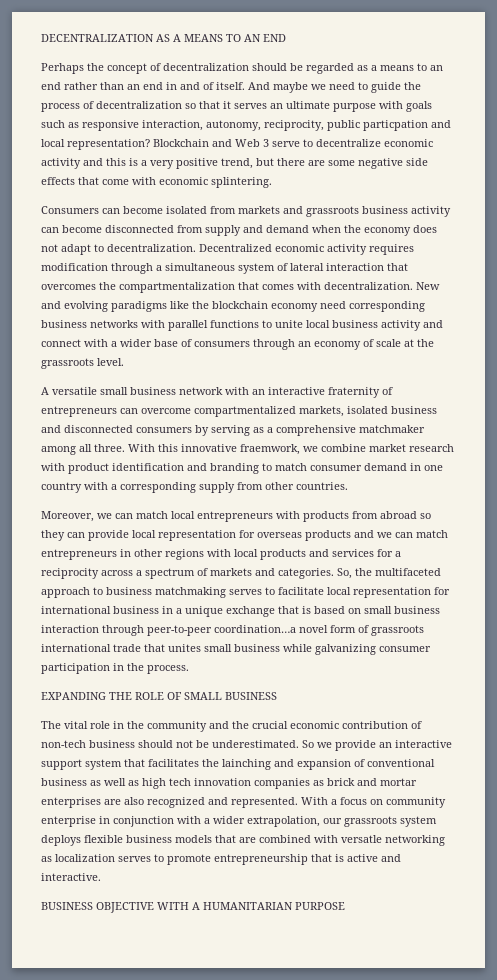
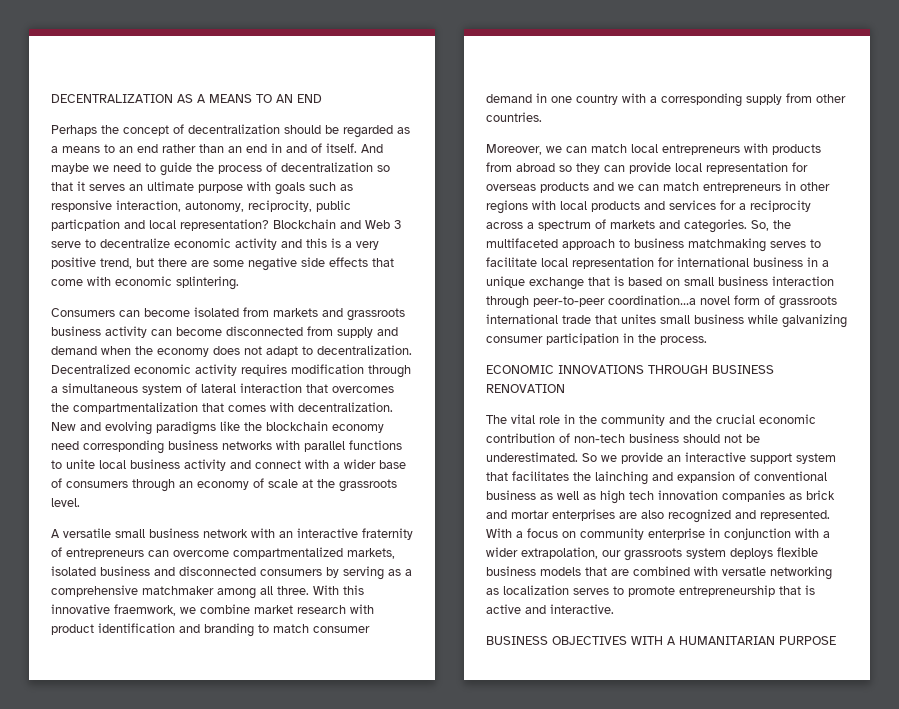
[41,692,277,700] EXPANDING THE ROLE OF SMALL BUSINESS -> [486,365,774,374] [486,384,565,393] ECONOMIC INNOVATIONS THROUGH BUSINESS RENOVATION
[96,902,154,913] OBJECTIVE -> [552,636,627,645] OBJECTIVES

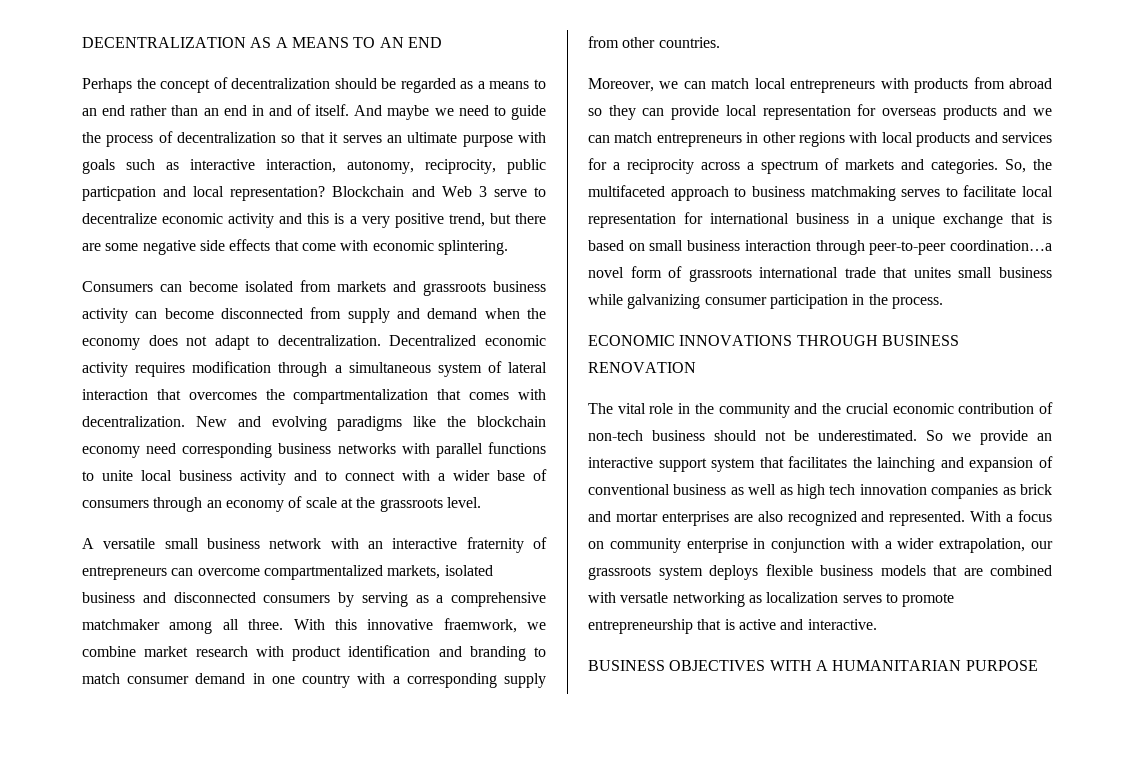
[51,200,112,212] responsive -> [190,159,255,170] interactive
(251, 464) none -> [325,471,337,481] to

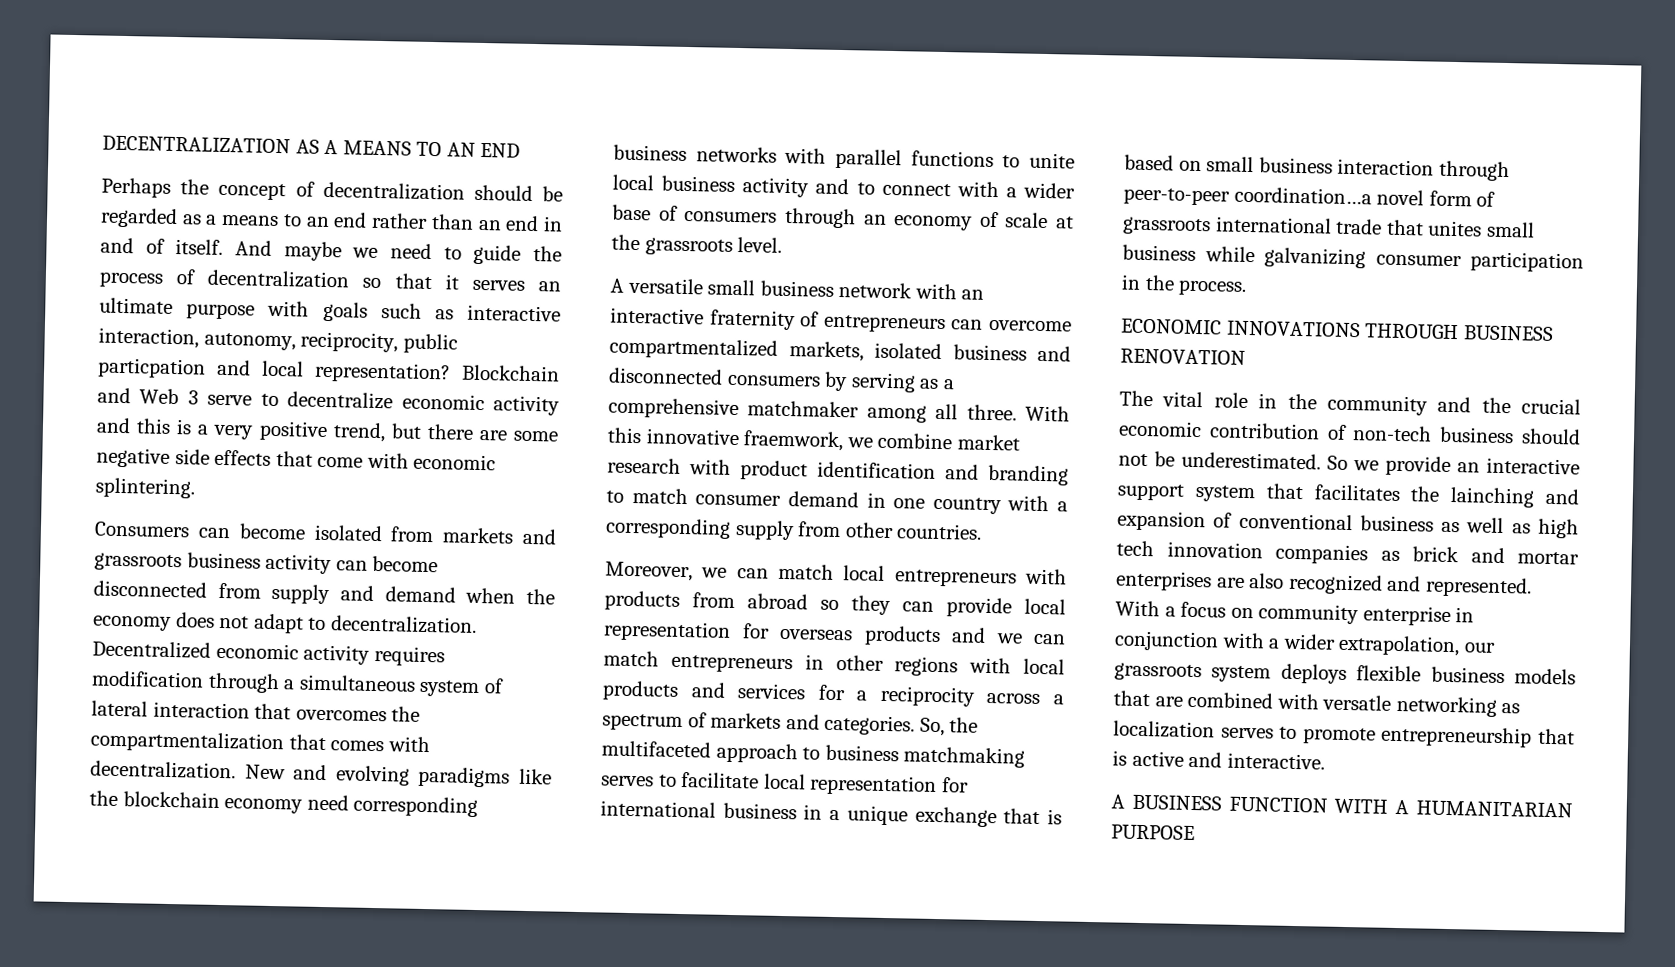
[588,660,766,671] BUSINESS OBJECTIVES -> [1111,794,1328,813] A BUSINESS FUNCTION

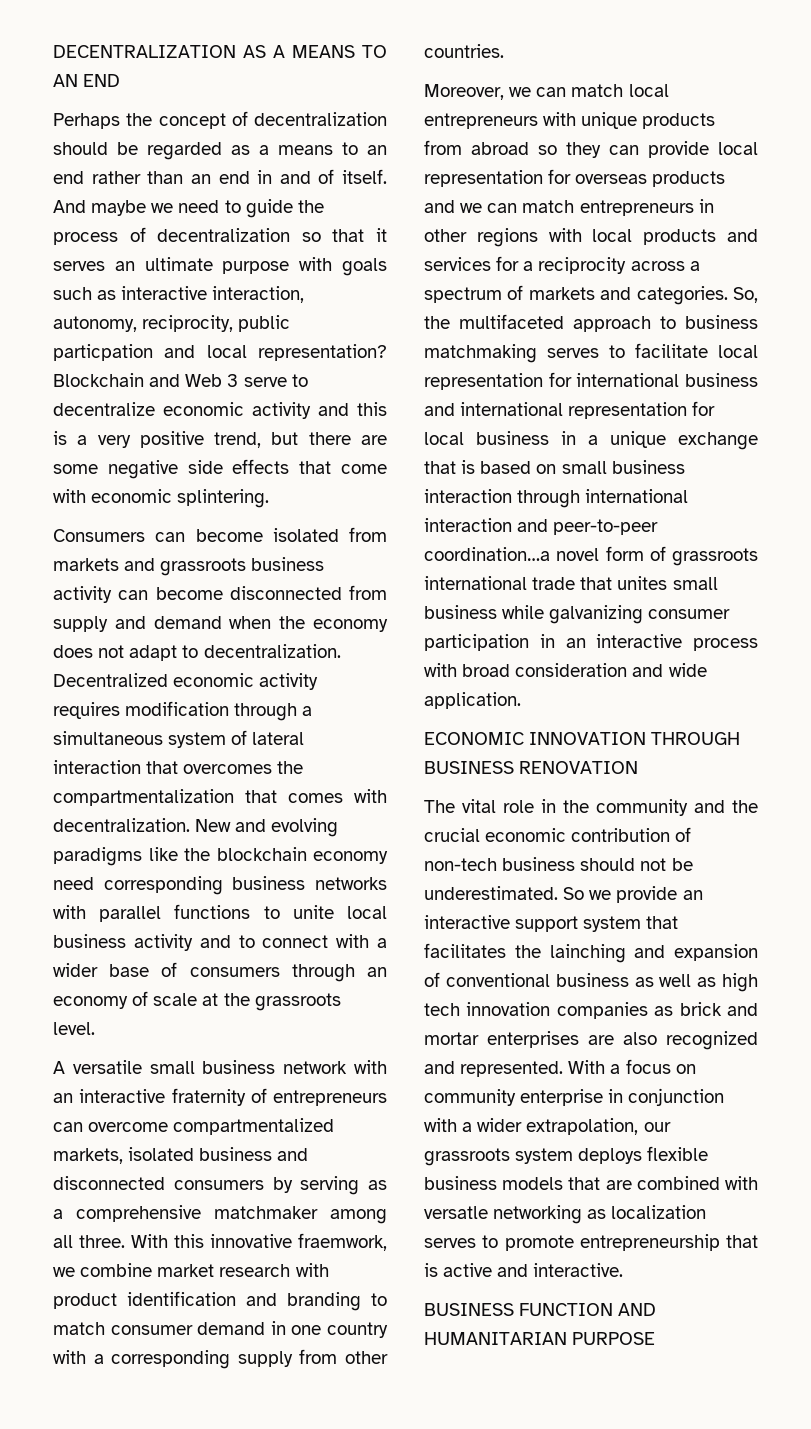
(1067, 576) none -> [581,112,638,129] unique
(797, 811) none -> [424,401,716,419] [424,431,549,445] and international representation for local business
(1510, 171) none -> [585,489,689,503] [424,518,549,532] international interaction and
[1144,274,1248,296] the process. -> [565,634,758,651] [424,663,707,677] [424,692,521,709] an interactive process with broad consideration and wide application.
[1225,320,1361,338] INNOVATIONS -> [529,732,647,745] INNOVATION
[1111,794,1125,809] A -> (624, 1270) none
[1334,798,1410,815] WITH A -> [618,1303,657,1316] AND

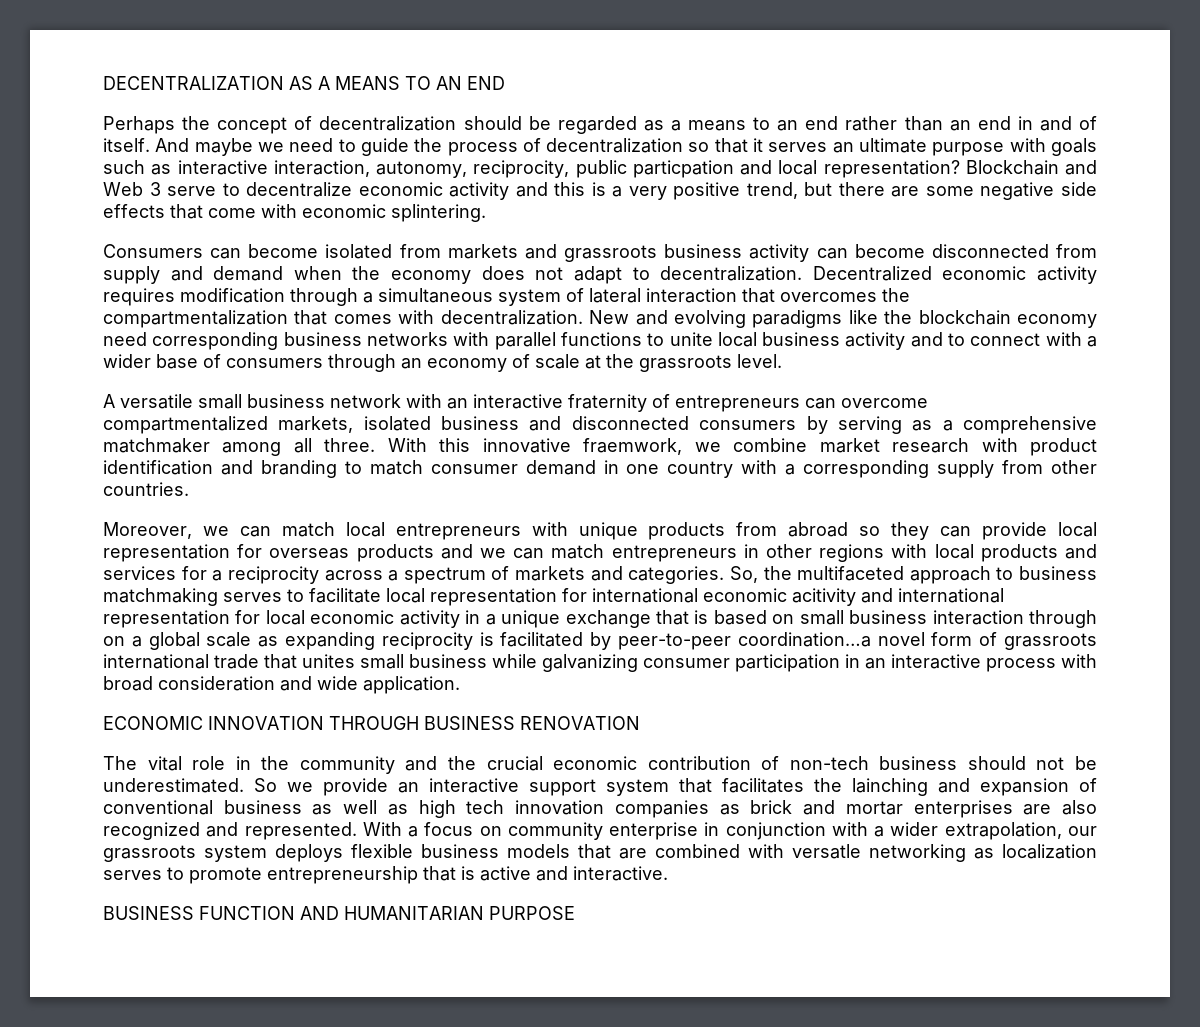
[685,373,758,387] business -> [703,588,856,606] economic acitivity
[476,431,549,445] business -> [310,610,460,628] economic activity
[585,489,689,503] [424,518,549,532] international interaction and -> [103,632,612,650] on a global scale as expanding reciprocity is facilitated by

